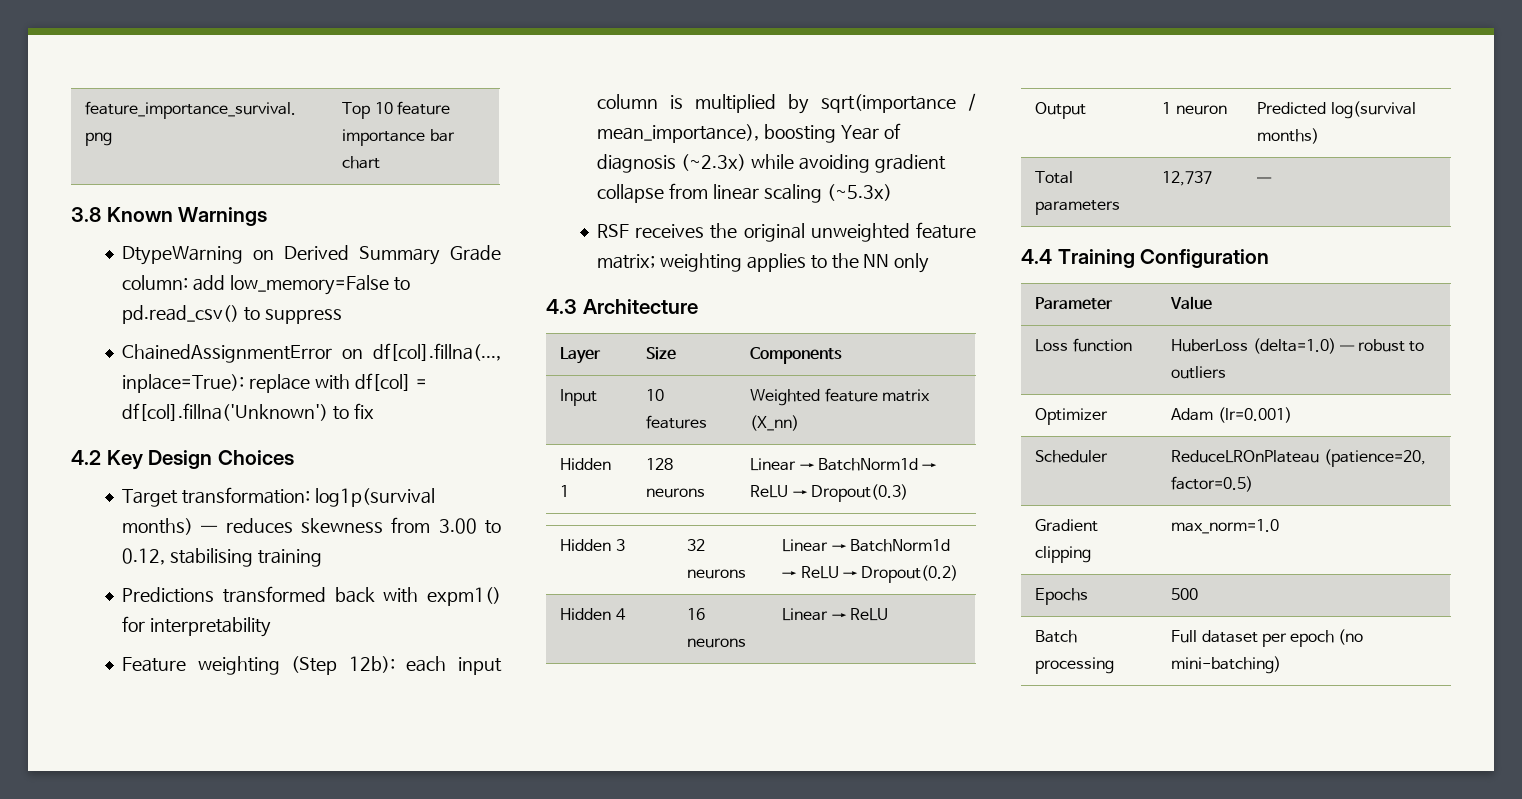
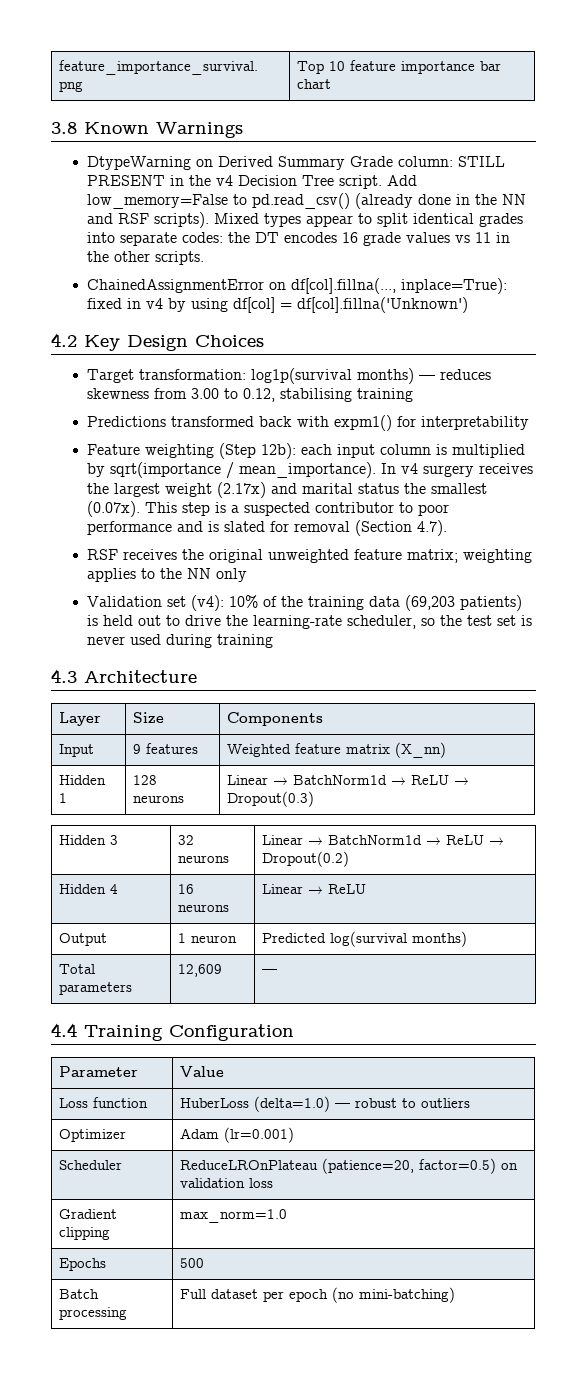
[192,275,410,295] [122,305,342,324] add low_memory=False to pd.read_csv() to suppress -> [458,156,506,167] [87,175,418,189] [87,193,527,209] [87,212,524,228] [87,232,511,246] [87,251,205,265] STILL PRESENT in the v4 Decision Tree script. Add low_memory=False to pd.read_csv() (already done in the NN and RSF scripts). Mixed types appear to split identical grades into separate codes: the DT encodes 16 grade values vs 11 in the other scripts.
[248,374,350,393] replace with -> [87,298,229,312] fixed in v4 by using
[332,403,374,420] to fix -> (469, 305) none
[597,123,901,143] [597,154,946,173] [597,183,892,203] mean_importance), boosting Year of diagnosis (~2.3x) while avoiding gradient collapse from linear scaling (~5.3x) -> [239,462,534,478] [87,482,488,498] [87,501,450,517] [87,520,448,536] mean_importance). In v4 surgery receives the largest weight (2.17x) and marital status the smallest (0.07x). This step is a suspected contributor to poor performance and is slated for removal (Section 4.7).
(930, 263) none -> [87,595,523,611] [87,615,533,629] [87,634,274,648] // Validation set (v4): 10% of the training data (69,203 patients) is held out to drive the learning-rate scheduler, so the test set is never used during training
[646,389,665,401] 10 -> [133,744,142,754] 9
[1162,171,1213,186] 12,737 -> [178,964,223,977] 12,609
(1254, 484) none -> [501,1163,519,1170] [180,1178,274,1188] on validation loss

